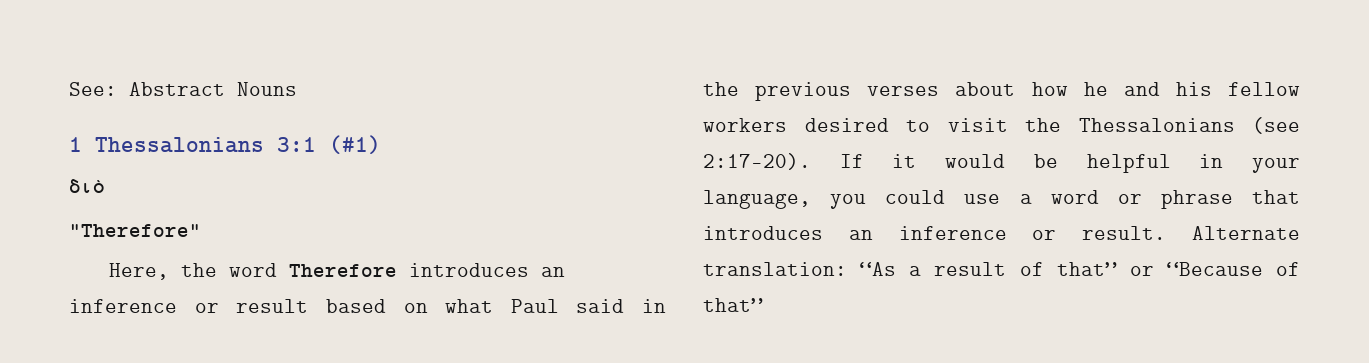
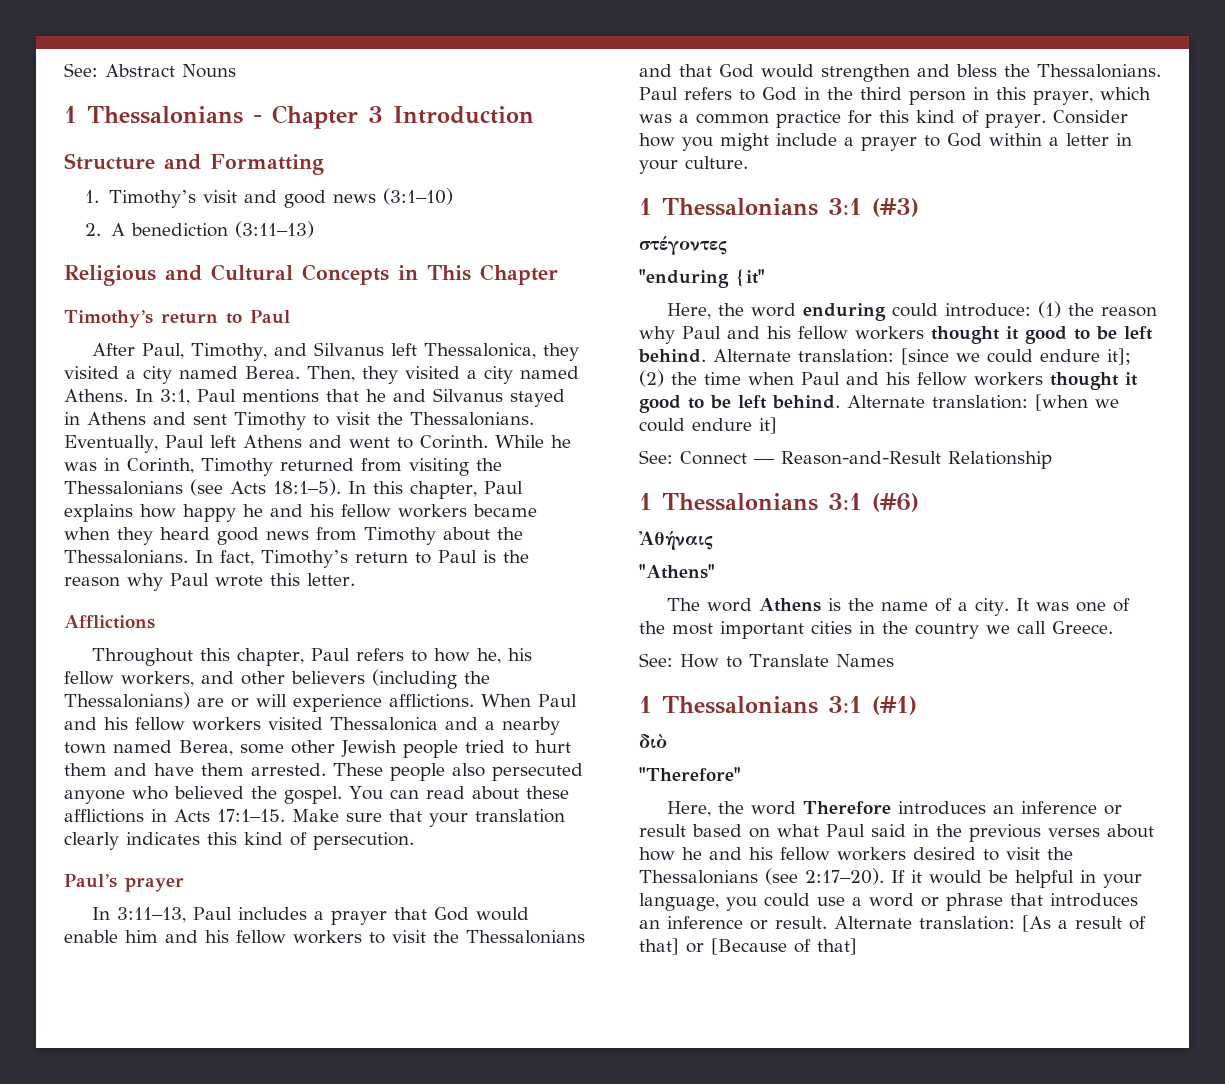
(297, 89) none -> [64,105,534,129] [64,153,324,175] [85,188,453,208] [85,221,314,238] [64,264,558,286] [64,310,290,328] [92,342,580,361] [64,366,579,384] [64,388,565,407] [64,412,534,430] [64,435,571,453] [64,458,502,476] [64,479,523,499] [64,504,537,522] [64,527,523,545] [64,550,529,568] [64,573,355,591] [64,615,155,629] [92,648,533,666] [64,669,490,689] [64,692,577,712] [64,717,560,735] [64,740,571,758] [64,763,583,781] [64,786,569,804] [64,809,565,827] [64,832,414,850] [64,874,184,892] [92,907,530,925] [64,930,585,944] [639,64,1161,82] [639,87,1151,105] [639,110,1128,128] [639,133,1132,151] [639,156,748,174] [639,198,919,217] [639,236,727,255] [639,269,765,288] [667,301,1158,321] [639,326,1153,344] [638,348,1131,365] [639,370,1138,390] [639,394,1119,413] [639,417,777,434] [639,450,1052,469] [639,493,919,512] [639,531,713,550] [639,564,715,579] [667,598,1131,616] [639,621,1113,639] [639,653,894,668] // 1 Thessalonians - Chapter 3 Introduction // Structure and Formatting // 1. Timothy’s visit and good news (3:1–10) // 2. A benediction (3:11–13) // Religious and Cultural Concepts in This Chapter // Timothy’s return to Paul // After Paul, Timothy, and Silvanus left Thessalonica, they visited a city named Berea. Then, they visited a city named Athens. In 3:1, Paul mentions that he and Silvanus stayed in Athens and sent Timothy to visit the Thessalonians. Eventually, Paul left Athens and went to Corinth. While he was in Corinth, Timothy returned from visiting the Thessalonians (see Acts 18:1–5). In this chapter, Paul explains how happy he and his fellow workers became when they heard good news from Timothy about the Thessalonians. In fact, Timothy’s return to Paul is the reason why Paul wrote this letter. // Afflictions // Throughout this chapter, Paul refers to how he, his fellow workers, and other believers (including the Thessalonians) are or will experience afflictions. When Paul and his fellow workers visited Thessalonica and a nearby town named Berea, some other Jewish people tried to hurt them and have them arrested. These people also persecuted anyone who believed the gospel. You can read about these afflictions in Acts 17:1–15. Make sure that your translation clearly indicates this kind of persecution. // Paul’s prayer // In 3:11–13, Paul includes a prayer that God would enable him and his fellow workers to visit the Thessalonians and that God would strengthen and bless the Thessalonians. Paul refers to God in the third person in this prayer, which was a common practice for this kind of prayer. Consider how you might include a prayer to God within a letter in your culture. // 1 Thessalonians 3:1 (#3) // στέγοντες // "enduring {it" // Here, the word enduring could introduce: (1) the reason why Paul and his fellow workers thought it good to be left behind. Alternate translation: [since we could endure it]; (2) the time when Paul and his fellow workers thought it good to be left behind. Alternate translation: [when we could endure it] // See: Connect — Reason-and-Result Relationship // 1 Thessalonians 3:1 (#6) // Ἀθήναις // "Athens" // The word Athens is the name of a city. It was one of the most important cities in the country we call Greece. // See: How to Translate Names
[860,262,897,276] “As -> [1022,915,1051,932] [As
[1056,262,1300,276] [703,298,763,312] that” or “Because of that” -> [639,938,857,955] that] or [Because of that]

